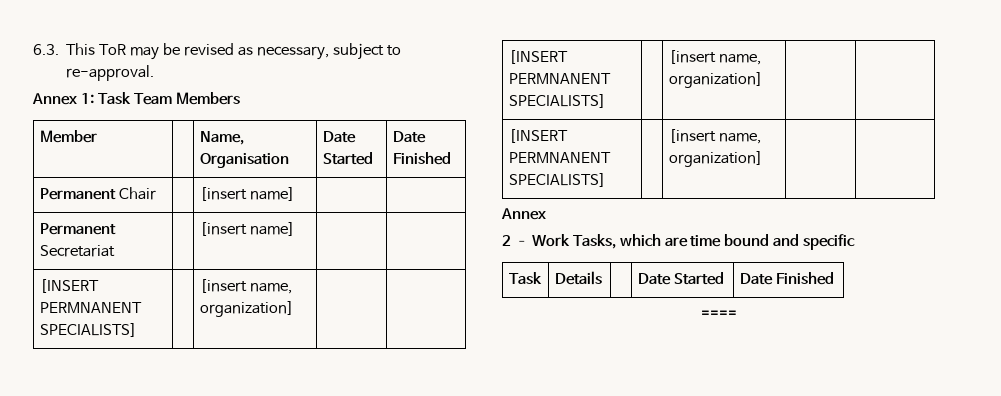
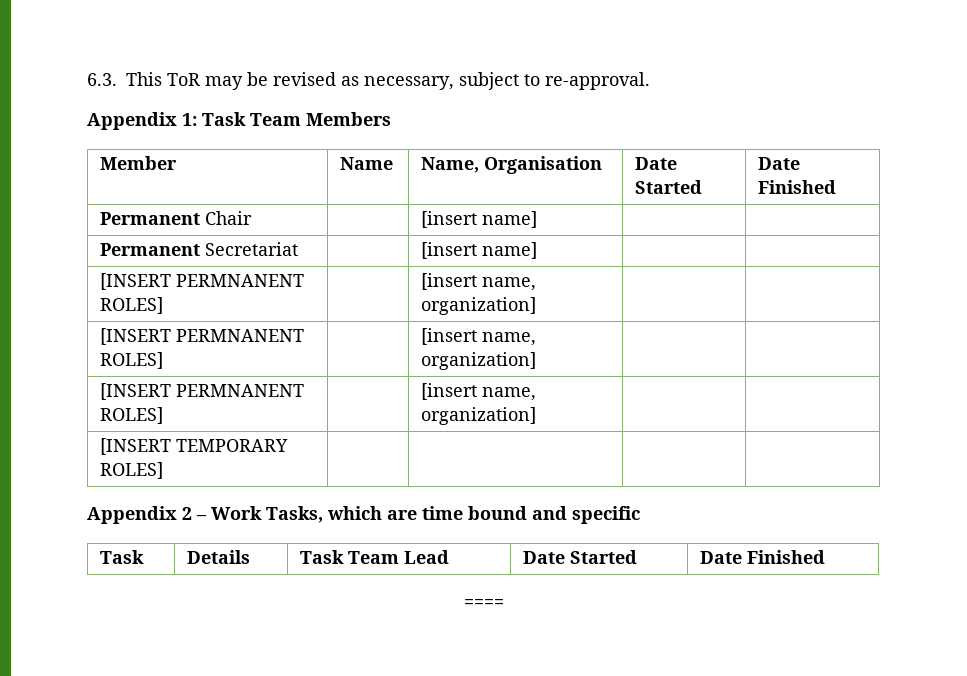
[32,93,77,105] Annex -> [87,112,177,130] Appendix
(97, 136) none -> [340,157,394,170] Name
[39,323,137,337] [199,279,292,294] [199,301,294,317] [508,50,568,64] [508,73,611,84] [508,94,606,108] [668,50,761,65] [668,72,763,88] [508,129,568,143] [508,152,611,163] [508,173,606,187] [668,129,761,144] [668,151,763,167] [501,208,546,220] SPECIALISTS] | | [insert name, organization] | | // [INSERT PERMNANENT SPECIALISTS] | | [insert name, organization] | | // [INSERT PERMNANENT SPECIALISTS] | | [insert name, organization] | | // Annex // -> [100,297,164,314] [421,273,537,291] [421,297,537,315] [100,328,305,345] [100,352,164,369] [421,328,537,346] [421,352,537,370] [100,383,305,400] [100,407,164,424] [421,383,537,401] [421,407,537,425] [100,438,289,455] [100,462,164,479] [87,506,177,524] ROLES] | | [insert name, organization] | | // [INSERT PERMNANENT ROLES] | | [insert name, organization] | | // [INSERT PERMNANENT ROLES] | | [insert name, organization] | | // [INSERT TEMPORARY ROLES] | | | | // Appendix
(602, 278) none -> [300,550,450,564] Task Team Lead

